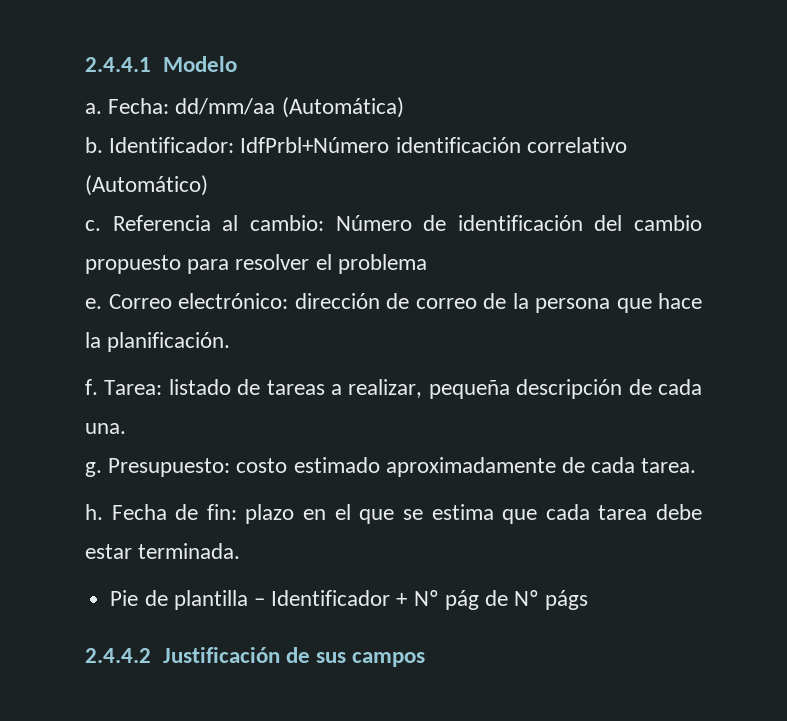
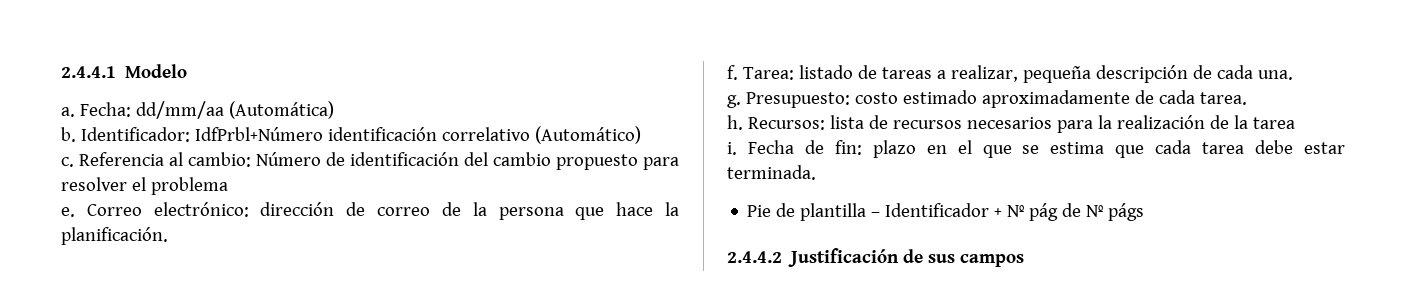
(103, 512) none -> [747,115,1295,133] [727,142,737,155] Recursos: lista de recursos necesarios para la realización de la tarea // i.

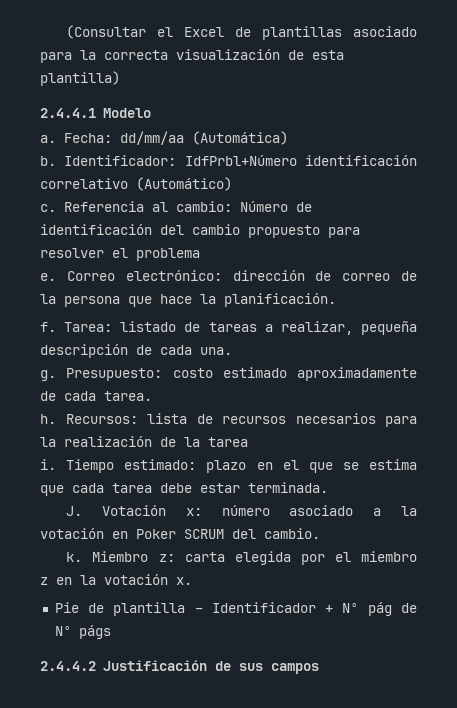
(61, 72) none -> [66,25,417,40] [40,49,344,63] [40,71,120,86] (Consultar el Excel de plantillas asociado para la correcta visualización de esta plantilla) //
[747,140,862,155] Fecha de fin: -> [66,459,197,473] Tiempo estimado:
(816, 172) none -> [66,505,417,516] [40,528,320,539] [66,551,417,565] [40,574,192,585] // J. Votación x: número asociado a la votación en Poker SCRUM del cambio. // k. Miembro z: carta elegida por el miembro z en la votación x.

